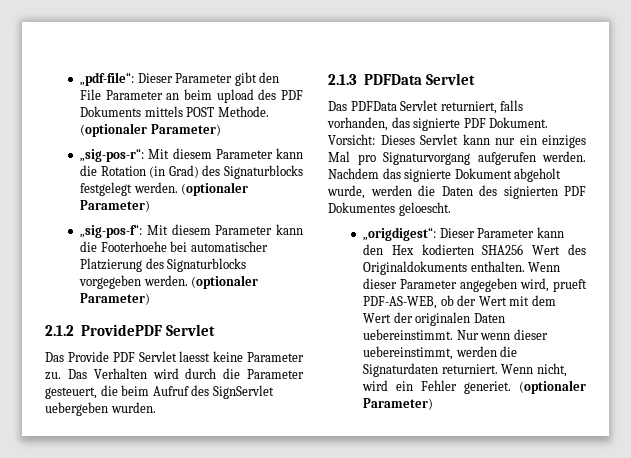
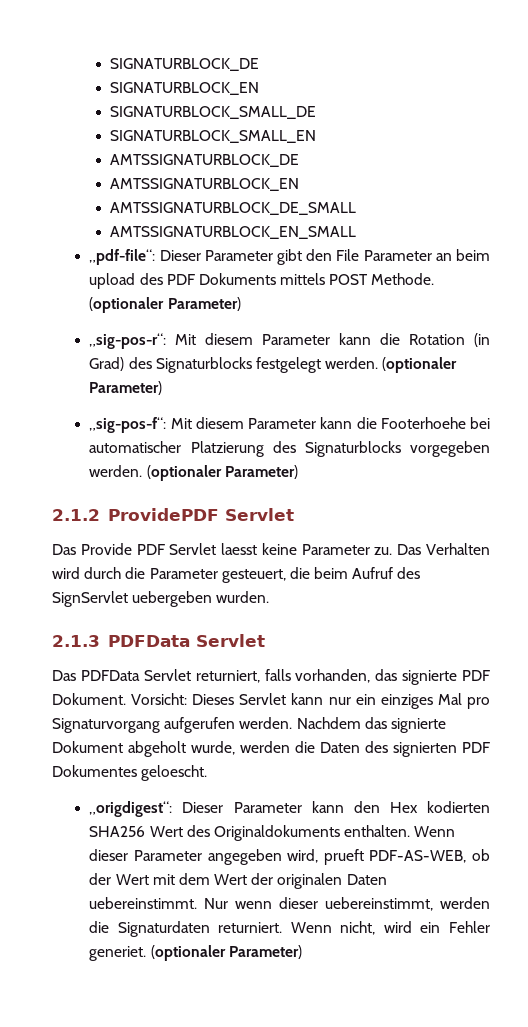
(80, 79) none -> [109,58,259,71] [109,82,259,95] [109,106,316,119] [109,130,316,143] [109,154,299,167] [109,178,299,191] [109,202,356,215] [109,226,356,239] SIGNATURBLOCK_DE // SIGNATURBLOCK_EN // SIGNATURBLOCK_SMALL_DE // SIGNATURBLOCK_SMALL_EN // AMTSSIGNATURBLOCK_DE // AMTSSIGNATURBLOCK_EN // AMTSSIGNATURBLOCK_DE_SMALL // AMTSSIGNATURBLOCK_EN_SMALL //

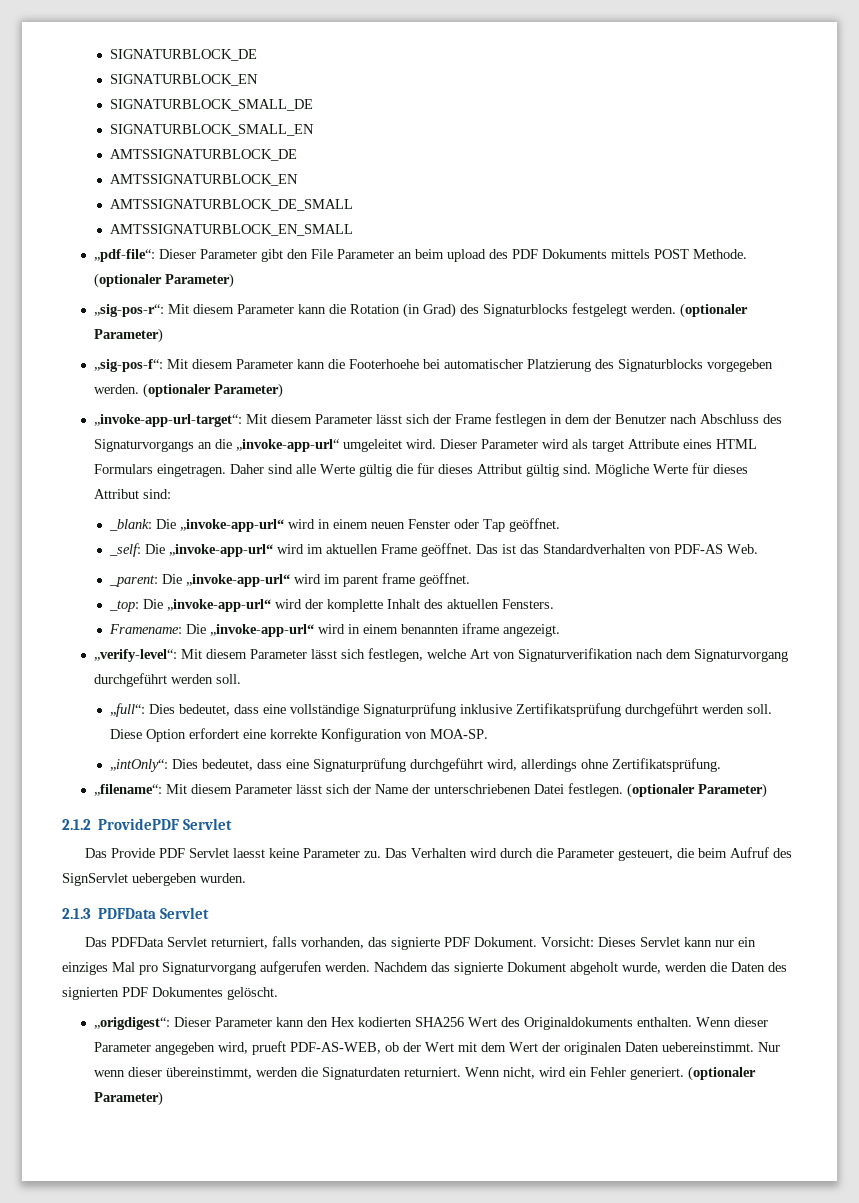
(298, 472) none -> [94,413,783,427] [94,439,758,452] [94,463,749,477] [94,489,172,499] [109,518,561,532] [109,543,759,557] [109,573,471,587] [109,599,555,612] [109,623,561,637] [94,648,789,662] [94,673,242,687] [110,703,773,717] [110,728,489,742] [110,758,722,772] [94,783,768,798] // „invoke-app-url-target“: Mit diesem Parameter lässt sich der Frame festlegen in dem der Benutzer nach Abschluss des Signaturvorgangs an die „invoke-app-url“ umgeleitet wird. Dieser Parameter wird als target Attribute eines HTML Formulars eingetragen. Daher sind alle Werte gültig die für dieses Attribut gültig sind. Mögliche Werte für dieses Attribut sind: // _blank: Die „invoke-app-url“ wird in einem neuen Fenster oder Tap geöffnet. // _self: Die „invoke-app-url“ wird im aktuellen Frame geöffnet. Das ist das Standardverhalten von PDF-AS Web. // _parent: Die „invoke-app-url“ wird im parent frame geöffnet. // _top: Die „invoke-app-url“ wird der komplette Inhalt des aktuellen Fensters. // Framename: Die „invoke-app-url“ wird in einem benannten iframe angezeigt. // „verify-level“: Mit diesem Parameter lässt sich festlegen, welche Art von Signaturverifikation nach dem Signaturvorgang durchgeführt werden soll. // „full“: Dies bedeutet, dass eine vollständige Signaturprüfung inklusive Zertifikatsprüfung durchgeführt werden soll. Diese Option erfordert eine korrekte Konfiguration von MOA-SP. // „intOnly“: Dies bedeutet, dass eine Signaturprüfung durchgeführt wird, allerdings ohne Zertifikatsprüfung. // „filename“: Mit diesem Parameter lässt sich der Name der unterschriebenen Datei festlegen. (optionaler Parameter)
[141,765,208,781] geloescht. -> [227,987,278,1000] gelöscht.
[325,897,434,911] uebereinstimmt, -> [166,1067,253,1079] übereinstimmt,
[89,946,147,961] generiet. -> [630,1067,685,1080] generiert.

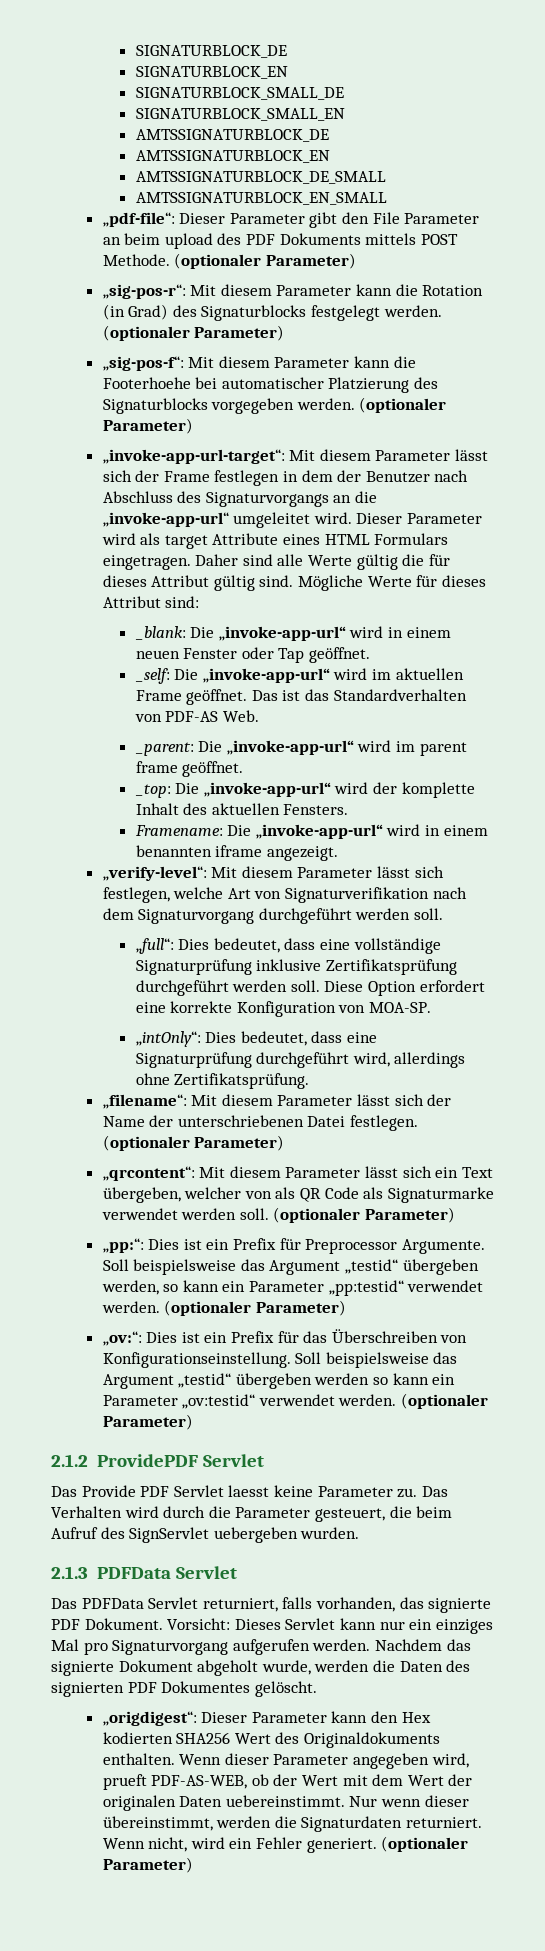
(768, 790) none -> [102,1166,493,1181] [102,1187,494,1203] [101,1207,456,1223] [102,1238,485,1254] [102,1259,479,1275] [101,1280,484,1296] [101,1300,346,1316] [102,1329,468,1346] [102,1352,458,1368] [102,1373,456,1389] [102,1393,489,1409] [102,1414,193,1430] // „qrcontent“: Mit diesem Parameter lässt sich ein Text übergeben, welcher von als QR Code als Signaturmarke verwendet werden soll. (optionaler Parameter) // „pp:“: Dies ist ein Prefix für Preprocessor Argumente. Soll beispielsweise das Argument „testid“ übergeben werden, so kann ein Parameter „pp:testid“ verwendet werden. (optionaler Parameter) // „ov:“: Dies ist ein Prefix für das Überschreiben von Konfigurationseinstellung. Soll beispielsweise das Argument „testid“ übergeben werden so kann ein Parameter „ov:testid“ verwendet werden. (optionaler Parameter)

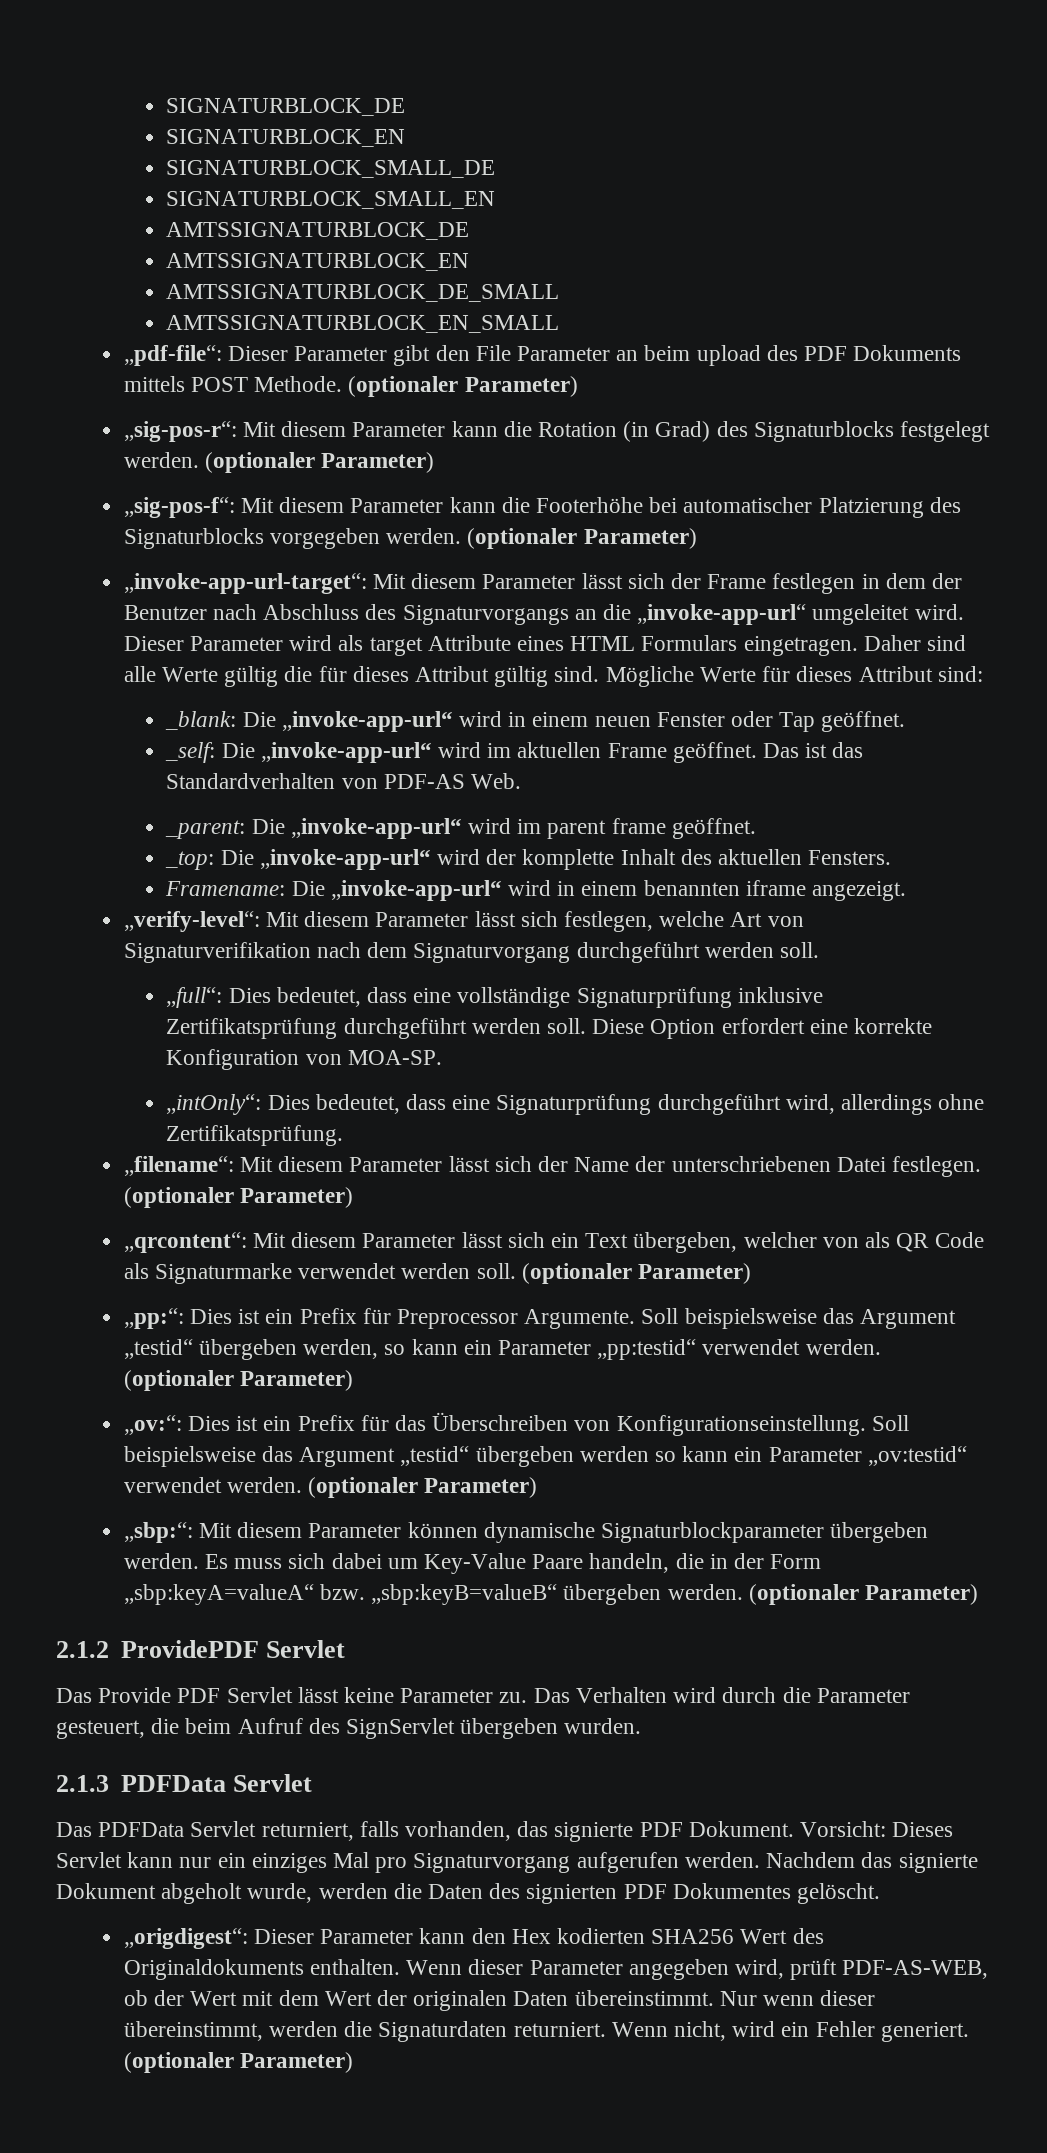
[102,377,191,389] Footerhoehe -> [536,497,644,513] Footerhöhe
(193, 1422) none -> [123,1522,929,1543] [123,1553,822,1574] [123,1584,979,1605] // „sbp:“: Mit diesem Parameter können dynamische Signaturblockparameter übergeben werden. Es muss sich dabei um Key-Value Paare handeln, die in der Form „sbp:keyA=valueA“ bzw. „sbp:keyB=valueB“ übergeben werden. (optionaler Parameter)
[228,1485,270,1497] laesst -> [297,1687,339,1703] lässt
[213,1527,298,1543] uebergeben -> [460,1718,559,1739] übergeben
[102,1774,147,1790] prueft -> [790,1959,838,1980] prüft
[225,1795,345,1807] uebereinstimmt. -> [574,1990,714,2006] übereinstimmt.

